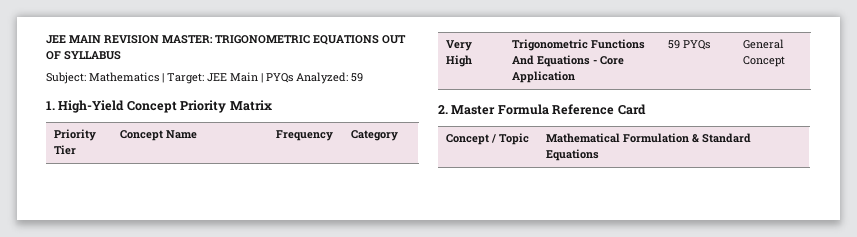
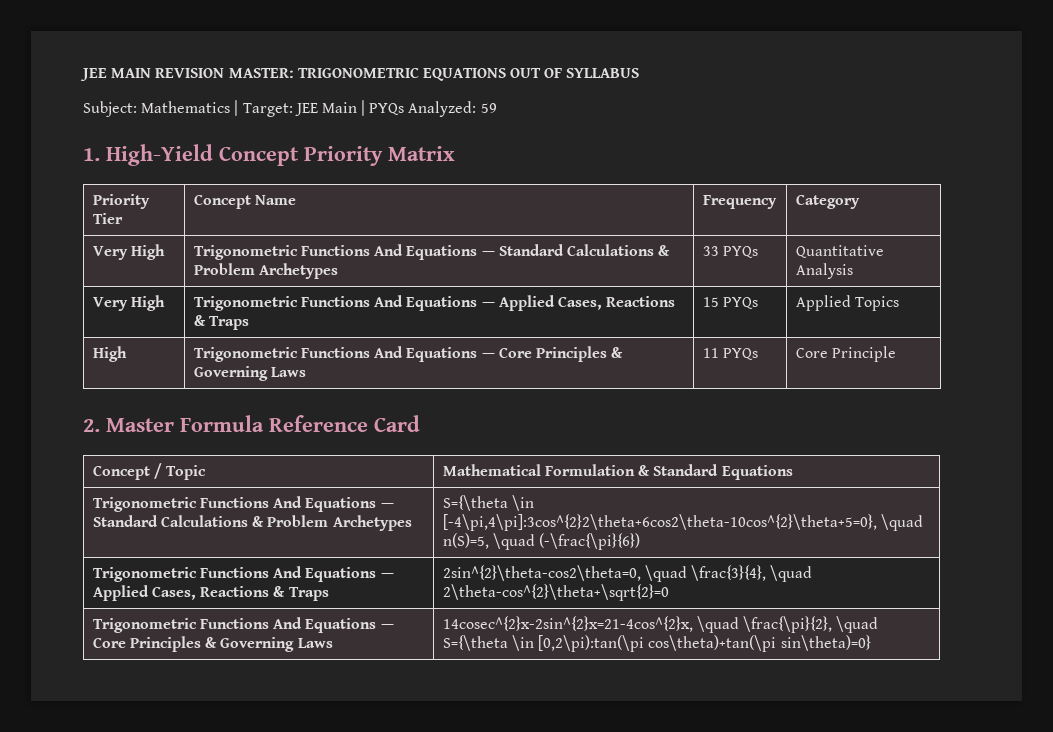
[593,56,625,65] [512,71,576,83] [668,40,711,50] [743,39,785,49] [743,56,786,67] - Core Application | 59 PYQs | General Concept -> [481,244,671,256] [193,263,338,279] [702,246,758,258] [795,245,884,258] [795,263,853,279] [92,295,165,311] [193,295,676,311] [193,315,249,330] [702,297,758,309] [795,295,899,311] [92,346,127,362] [193,346,624,362] [193,366,306,381] [702,348,758,360] [795,346,896,362] — Standard Calculations & Problem Archetypes | 33 PYQs | Quantitative Analysis // Very High | Trigonometric Functions And Equations — Applied Cases, Reactions & Traps | 15 PYQs | Applied Topics // High | Trigonometric Functions And Equations — Core Principles & Governing Laws | 11 PYQs | Core Principle
(600, 155) none -> [92,496,394,512] [92,515,412,531] [442,495,534,511] [442,514,923,531] [442,533,641,550] [92,566,394,582] [92,585,329,601] [442,565,813,582] [442,584,669,601] [92,617,394,633] [92,636,333,652] [442,616,879,633] [442,635,871,652] // Trigonometric Functions And Equations — Standard Calculations & Problem Archetypes | S={\theta \in [-4\pi,4\pi]:3cos^{2}2\theta+6cos2\theta-10cos^{2}\theta+5=0}, \quad n(S)=5, \quad (-\frac{\pi}{6}) // Trigonometric Functions And Equations — Applied Cases, Reactions & Traps | 2sin^{2}\theta-cos2\theta=0, \quad \frac{3}{4}, \quad 2\theta-cos^{2}\theta+\sqrt{2}=0 // Trigonometric Functions And Equations — Core Principles & Governing Laws | 14cosec^{2}x-2sin^{2}x=21-4cos^{2}x, \quad \frac{\pi}{2}, \quad S={\theta \in [0,2\pi):tan(\pi cos\theta)+tan(\pi sin\theta)=0}

